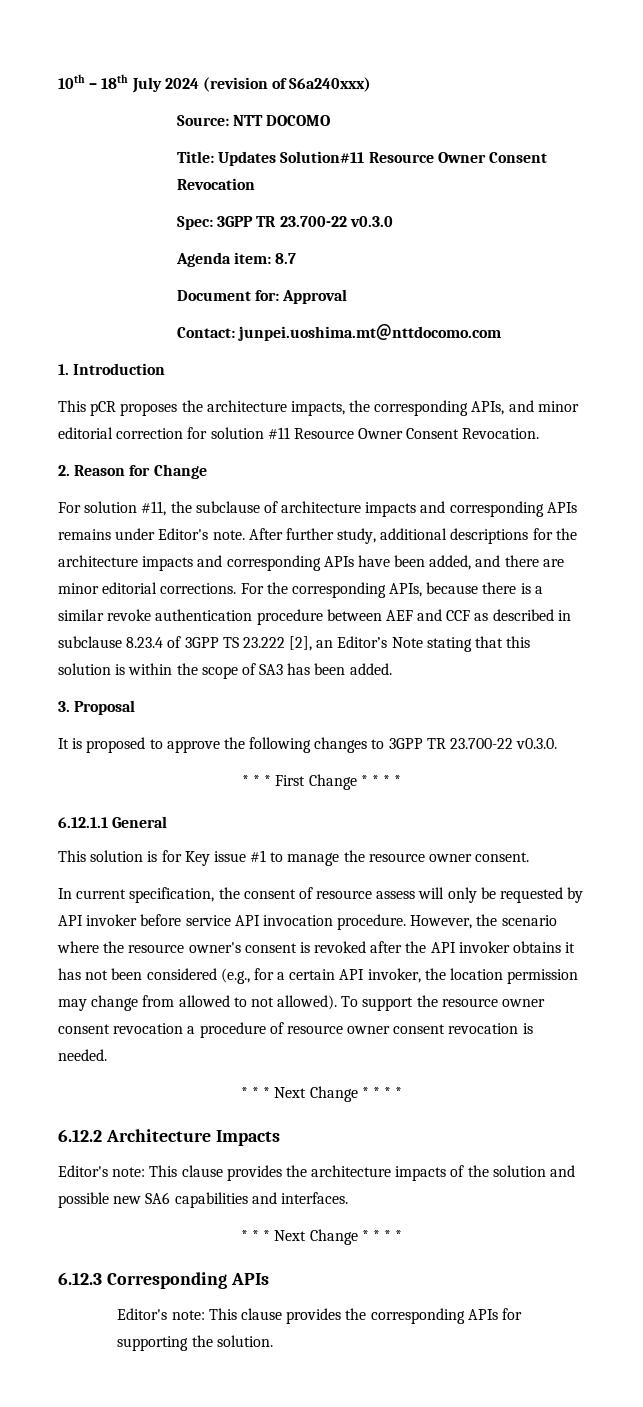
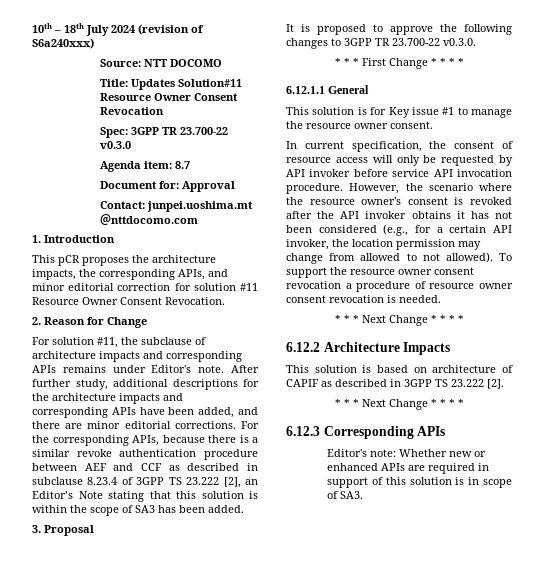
[376,891,416,899] assess -> [335,157,368,163] access
[58,1165,576,1181] [58,1192,348,1208] Editor's note: This clause provides the architecture impacts of the solution and possible new SA6 capabilities and interfaces. -> [286,365,513,373] [286,379,504,389] This solution is based on architecture of CAPIF as described in 3GPP TS 23.222 [2].
[208,1308,522,1324] [117,1335,273,1351] This clause provides the corresponding APIs for supporting the solution. -> [399,449,487,457] [327,463,490,474] [327,477,512,488] [327,491,364,499] Whether new or enhanced APIs are required in support of this solution is in scope of SA3.

